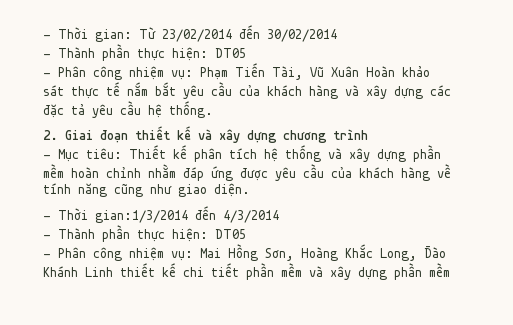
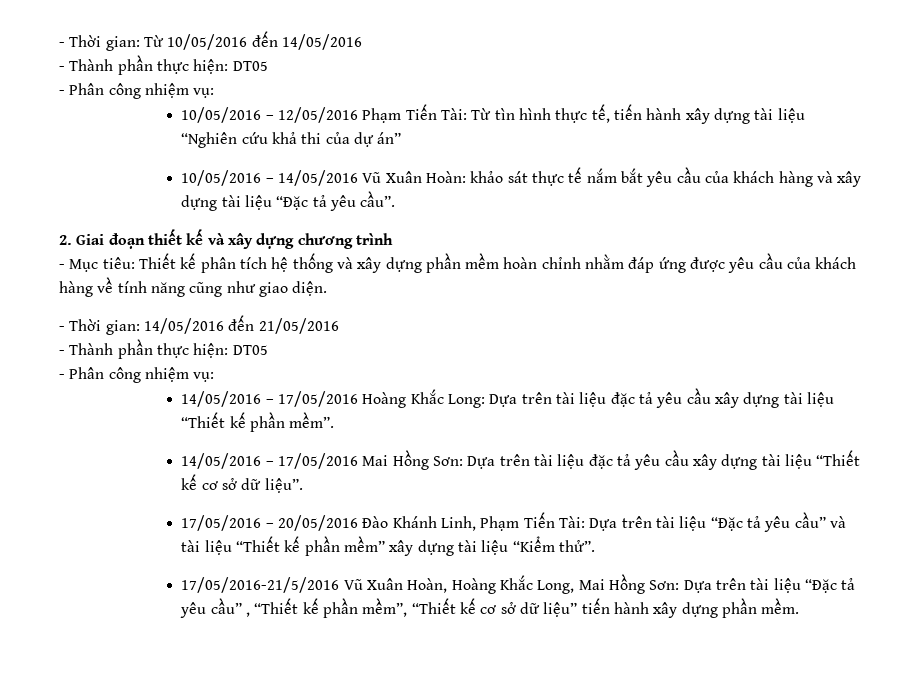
[162,25,337,42] 23/02/2014 đến 30/02/2014 -> [167,31,362,50] 10/05/2016 đến 14/05/2016
[200,63,395,80] Phạm Tiến Tài, Vũ Xuân Hoàn -> [181,104,805,124] [181,132,402,148] [181,170,467,186] // 10/05/2016 – 12/05/2016 Phạm Tiến Tài: Từ tìn hình thực tế, tiến hành xây dựng tài liệu “Nghiên cứu khả thi của dự án” // 10/05/2016 – 14/05/2016 Vũ Xuân Hoàn:
[430,85,451,96] [43,101,213,118] các đặc tả yêu cầu hệ thống. -> [221,191,396,211] tài liệu “Đặc tả yêu cầu”.
[95,206,279,223] gian:1/3/2014 đến 4/3/2014 -> [105,315,339,335] gian: 14/05/2016 đến 21/05/2016
[200,244,446,261] [43,263,450,280] Mai Hồng Sơn, Hoàng Khắc Long, Đào Khánh Linh thiết kế chi tiết phần mềm và xây dựng phần mềm -> [181,388,834,408] [181,412,335,432] [181,450,861,470] [181,474,303,493] [181,512,846,532] [181,536,596,556] [181,574,856,594] [180,598,800,618] // 14/05/2016 – 17/05/2016 Hoàng Khắc Long: Dựa trên tài liệu đặc tả yêu cầu xây dựng tài liệu “Thiết kế phần mềm”. // 14/05/2016 – 17/05/2016 Mai Hồng Sơn: Dựa trên tài liệu đặc tả yêu cầu xây dựng tài liệu “Thiết kế cơ sở dữ liệu”. // 17/05/2016 – 20/05/2016 Đào Khánh Linh, Phạm Tiến Tài: Dựa trên tài liệu “Đặc tả yêu cầu” và tài liệu “Thiết kế phần mềm” xây dựng tài liệu “Kiểm thử”. // 17/05/2016-21/5/2016 Vũ Xuân Hoàn, Hoàng Khắc Long, Mai Hồng Sơn: Dựa trên tài liệu “Đặc tả yêu cầu” , “Thiết kế phần mềm”, “Thiết kế cơ sở dữ liệu” tiến hành xây dựng phần mềm.

